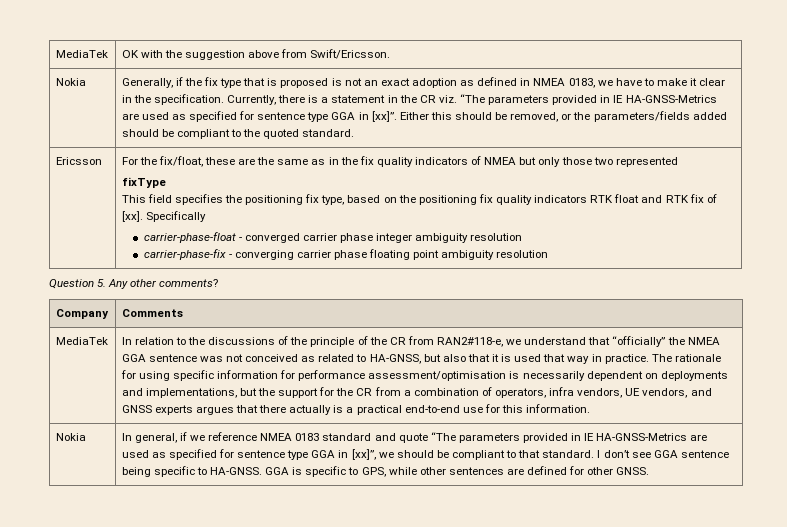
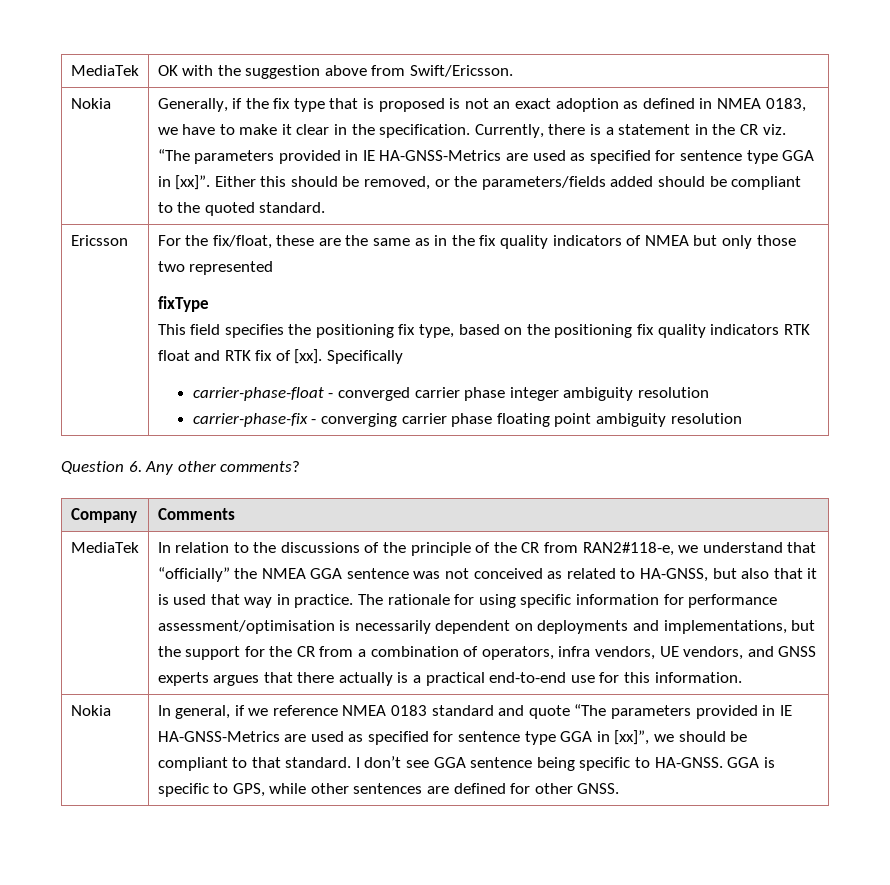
[97,279,107,287] 5. -> [128,461,142,472] 6.

